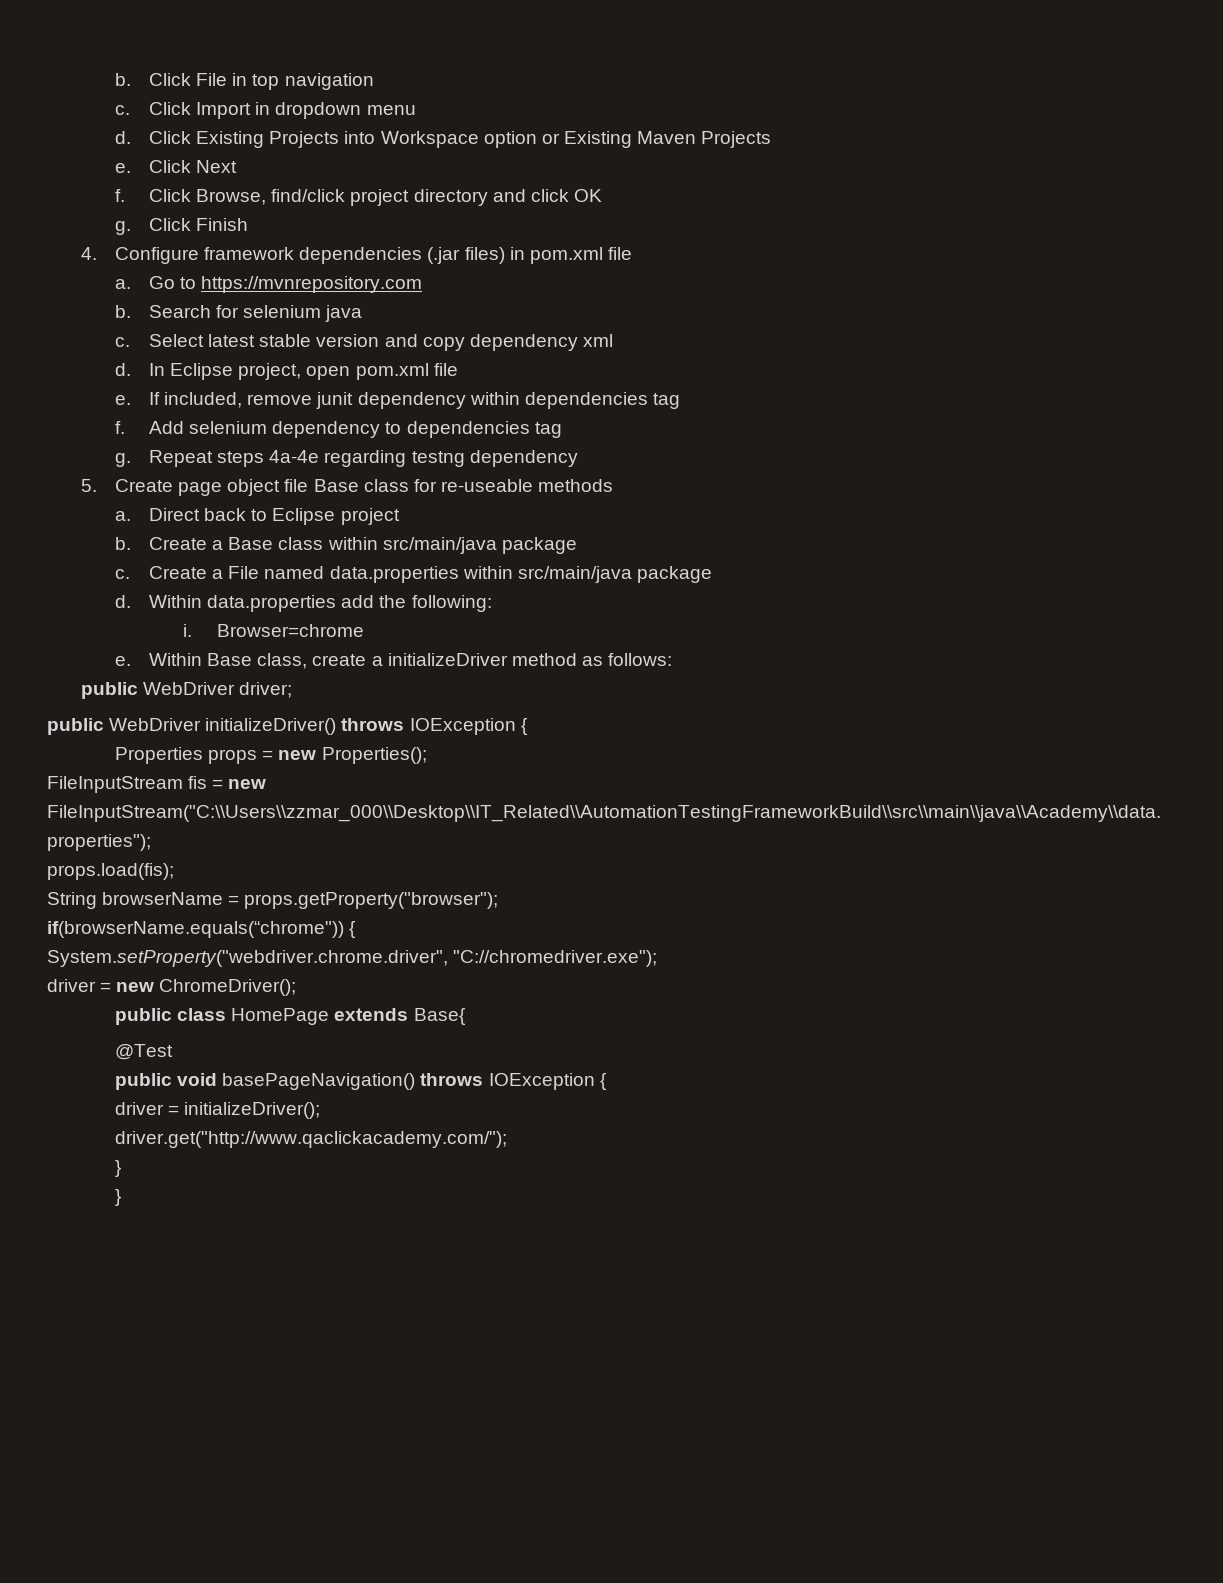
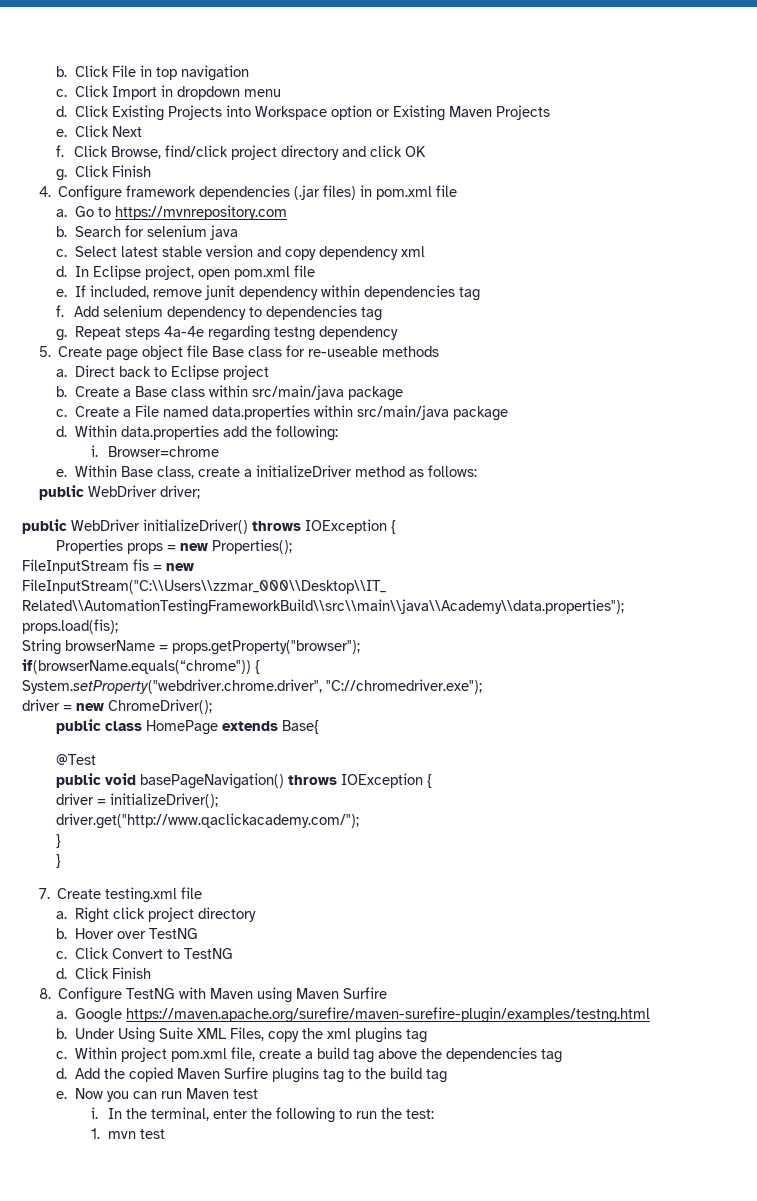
(121, 1197) none -> [39,887,203,903] [56,907,256,923] [56,928,198,939] [56,947,233,959] [56,967,151,979] [39,987,388,1003] [56,1007,650,1023] [56,1027,427,1043] [56,1047,562,1063] [56,1067,447,1083] [56,1088,258,1102] [90,1107,434,1123] [90,1128,165,1139] // 7. Create testing.xml file // a. Right click project directory // b. Hover over TestNG // c. Click Convert to TestNG // d. Click Finish // 8. Configure TestNG with Maven using Maven Surfire // a. Google https://maven.apache.org/surefire/maven-surefire-plugin/examples/testng.html // b. Under Using Suite XML Files, copy the xml plugins tag // c. Within project pom.xml file, create a build tag above the dependencies tag // d. Add the copied Maven Surfire plugins tag to the build tag // e. Now you can run Maven test // i. In the terminal, enter the following to run the test: // 1. mvn test

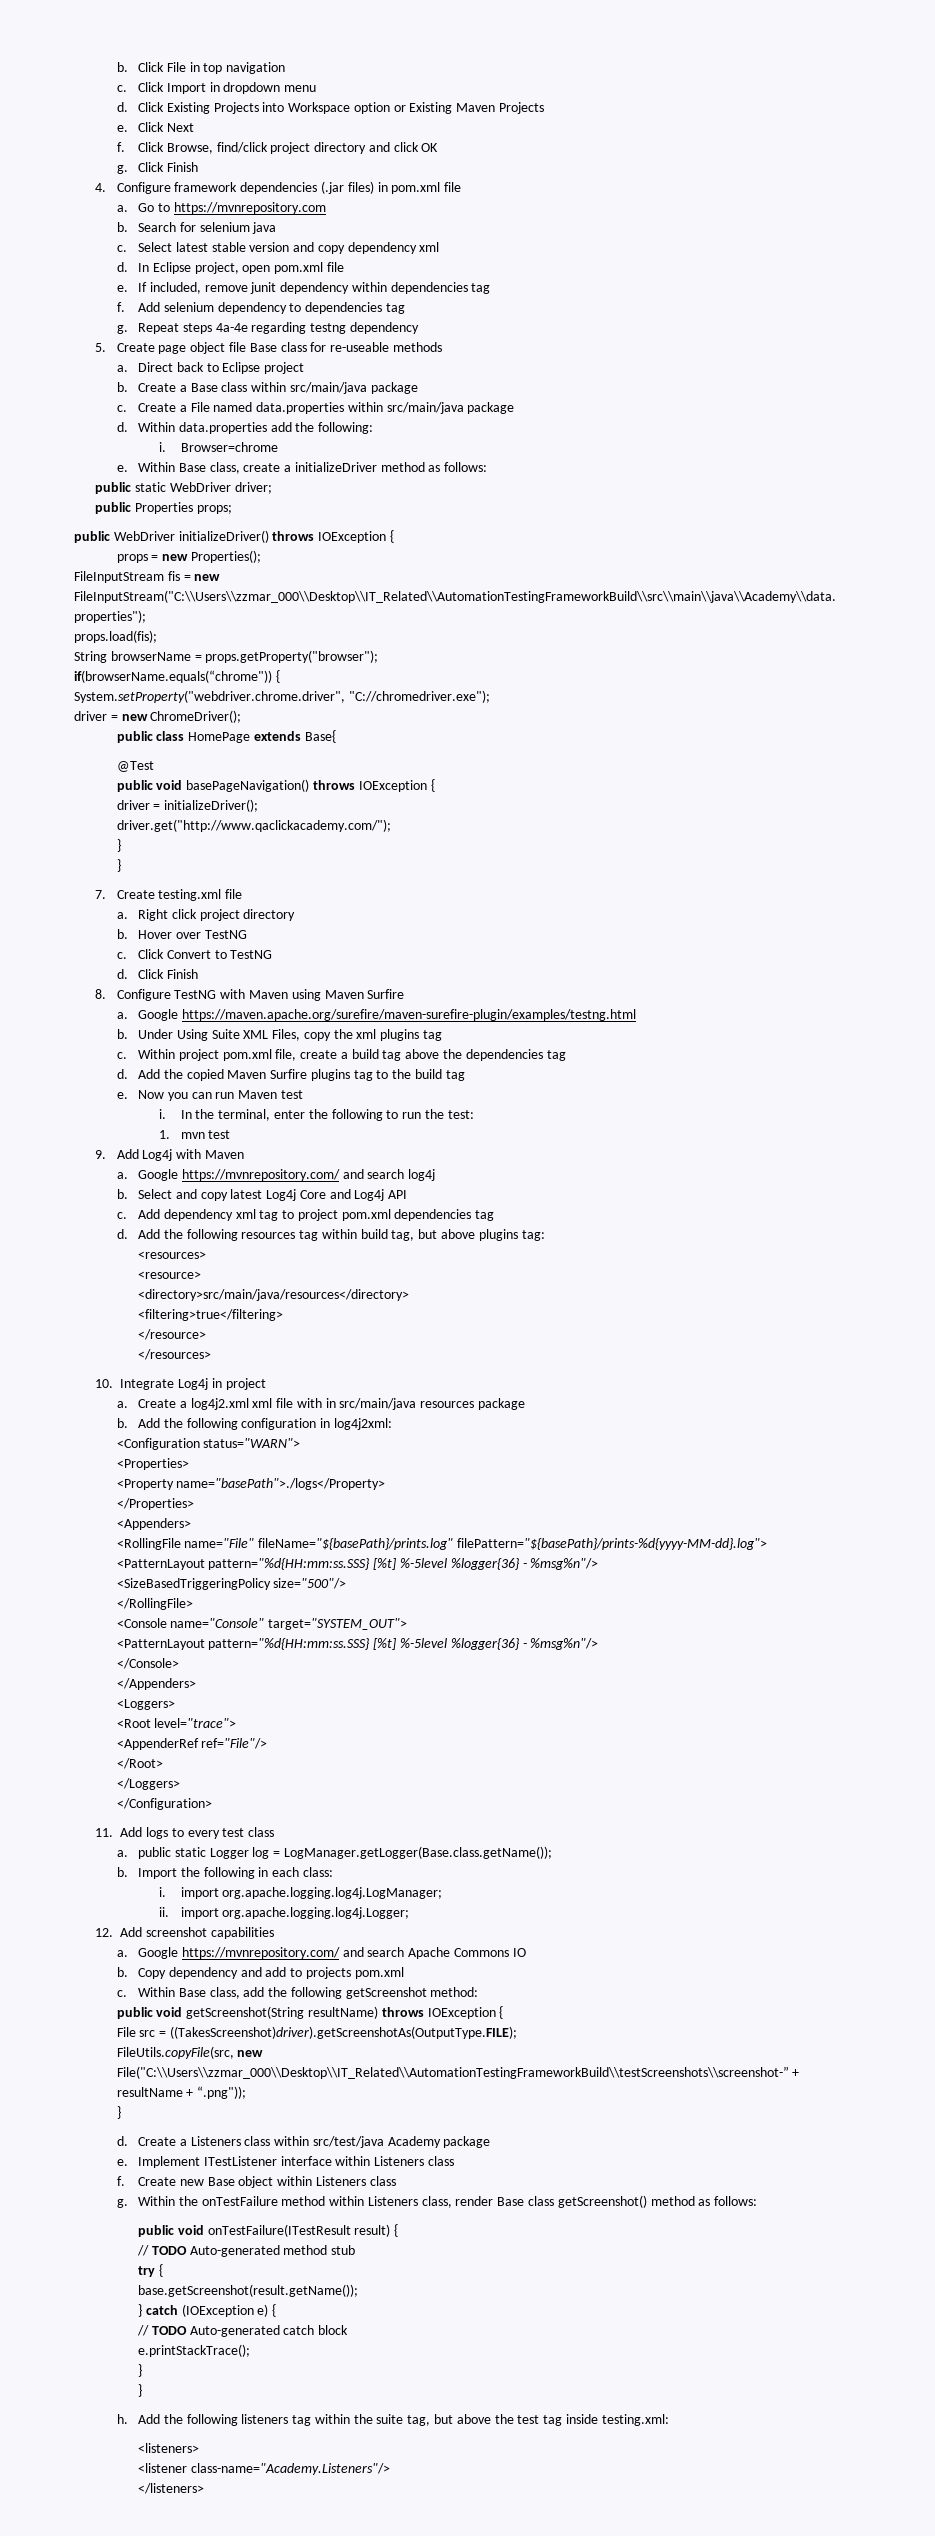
(85, 492) none -> [135,482,167,492] static
(201, 492) none -> [95,502,232,514] // public Properties props;
[56,539,124,554] Properties -> (394, 536) none
(165, 1134) none -> [95,1149,245,1161] [116,1169,436,1181] [116,1189,408,1201] [116,1209,495,1221] [116,1229,545,1241] [138,1251,207,1259] [138,1271,202,1279] [138,1289,410,1301] [138,1309,284,1321] [138,1329,207,1340] [138,1349,212,1360] [95,1378,266,1390] [116,1398,526,1410] [116,1418,392,1430] [116,1438,301,1450] [116,1458,189,1470] [116,1478,386,1490] [116,1498,194,1510] [116,1518,191,1530] [116,1538,768,1550] [116,1558,599,1570] [116,1578,347,1590] [116,1598,193,1610] [116,1618,408,1630] [116,1638,599,1650] [116,1658,179,1669] [116,1678,196,1690] [116,1699,175,1710] [116,1718,237,1728] [116,1738,268,1750] [116,1758,163,1769] [116,1778,180,1790] [116,1798,212,1810] [95,1827,275,1839] [116,1846,552,1859] [116,1867,333,1879] [159,1887,443,1899] [159,1907,410,1919] [95,1927,274,1939] [116,1947,526,1959] [116,1967,404,1979] [116,1987,479,1999] [116,2006,504,2019] [116,2026,518,2039] [116,2046,264,2059] [116,2066,800,2079] [116,2086,247,2099] [116,2106,121,2119] [116,2136,491,2148] [116,2156,454,2168] [116,2176,396,2188] [116,2195,758,2208] [138,2224,399,2237] [137,2245,356,2257] [138,2264,163,2277] [138,2284,359,2297] [138,2304,277,2317] [137,2325,349,2337] [138,2344,251,2357] [138,2364,143,2377] [138,2384,143,2397] [116,2414,669,2426] [138,2443,200,2453] [138,2463,390,2475] [138,2483,205,2494] // 9. Add Log4j with Maven // a. Google https://mvnrepository.com/ and search log4j // b. Select and copy latest Log4j Core and Log4j API // c. Add dependency xml tag to project pom.xml dependencies tag // d. Add the following resources tag within build tag, but above plugins tag: // <resources> // <resource> // <directory>src/main/java/resources</directory> // <filtering>true</filtering> // </resource> // </resources> // 10. Integrate Log4j in project // a. Create a log4j2.xml xml file with in src/main/java resources package // b. Add the following configuration in log4j2xml: // <Configuration status="WARN"> // <Properties> // <Property name="basePath">./logs</Property> // </Properties> // <Appenders> // <RollingFile name="File" fileName="${basePath}/prints.log" filePattern="${basePath}/prints-%d{yyyy-MM-dd}.log"> // <PatternLayout pattern="%d{HH:mm:ss.SSS} [%t] %-5level %logger{36} - %msg%n"/> // <SizeBasedTriggeringPolicy size="500"/> // </RollingFile> // <Console name="Console" target="SYSTEM_OUT"> // <PatternLayout pattern="%d{HH:mm:ss.SSS} [%t] %-5level %logger{36} - %msg%n"/> // </Console> // </Appenders> // <Loggers> // <Root level="trace"> // <AppenderRef ref="File"/> // </Root> // </Loggers> // </Configuration> // 11. Add logs to every test class // a. public static Logger log = LogManager.getLogger(Base.class.getName()); // b. Import the following in each class: // i. import org.apache.logging.log4j.LogManager; // ii. import org.apache.logging.log4j.Logger; // 12. Add screenshot capabilities // a. Google https://mvnrepository.com/ and search Apache Commons IO // b. Copy dependency and add to projects pom.xml // c. Within Base class, add the following getScreenshot method: // public void getScreenshot(String resultName) throws IOException { // File src = ((TakesScreenshot)driver).getScreenshotAs(OutputType.FILE); // FileUtils.copyFile(src, new File("C:\\Users\\zzmar_000\\Desktop\\IT_Related\\AutomationTestingFrameworkBuild\\testScreenshots\\screenshot-” + resultName + “.png")); // } // d. Create a Listeners class within src/test/java Academy package // e. Implement ITestListener interface within Listeners class // f. Create new Base object within Listeners class // g. Within the onTestFailure method within Listeners class, render Base class getScreenshot() method as follows: // public void onTestFailure(ITestResult result) { // // TODO Auto-generated method stub // try { // base.getScreenshot(result.getName()); // } catch (IOException e) { // // TODO Auto-generated catch block // e.printStackTrace(); // } // } // h. Add the following listeners tag within the suite tag, but above the test tag inside testing.xml: // <listeners> // <listener class-name="Academy.Listeners"/> // </listeners>

